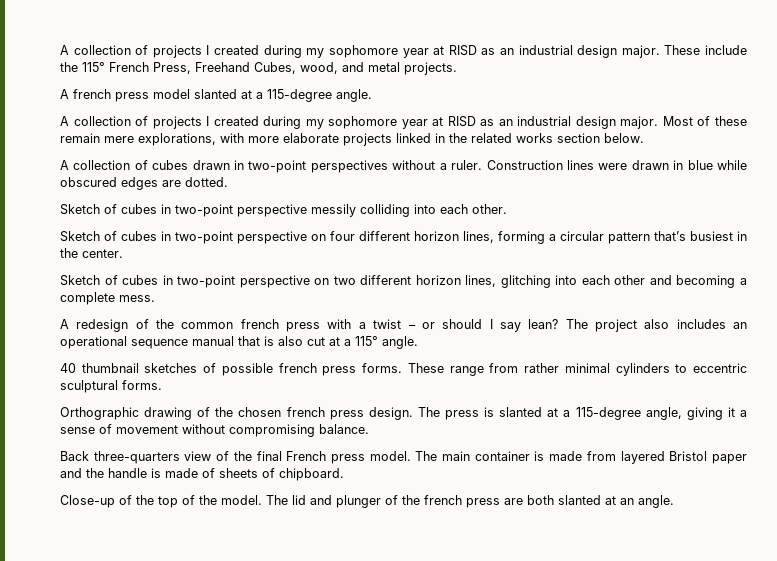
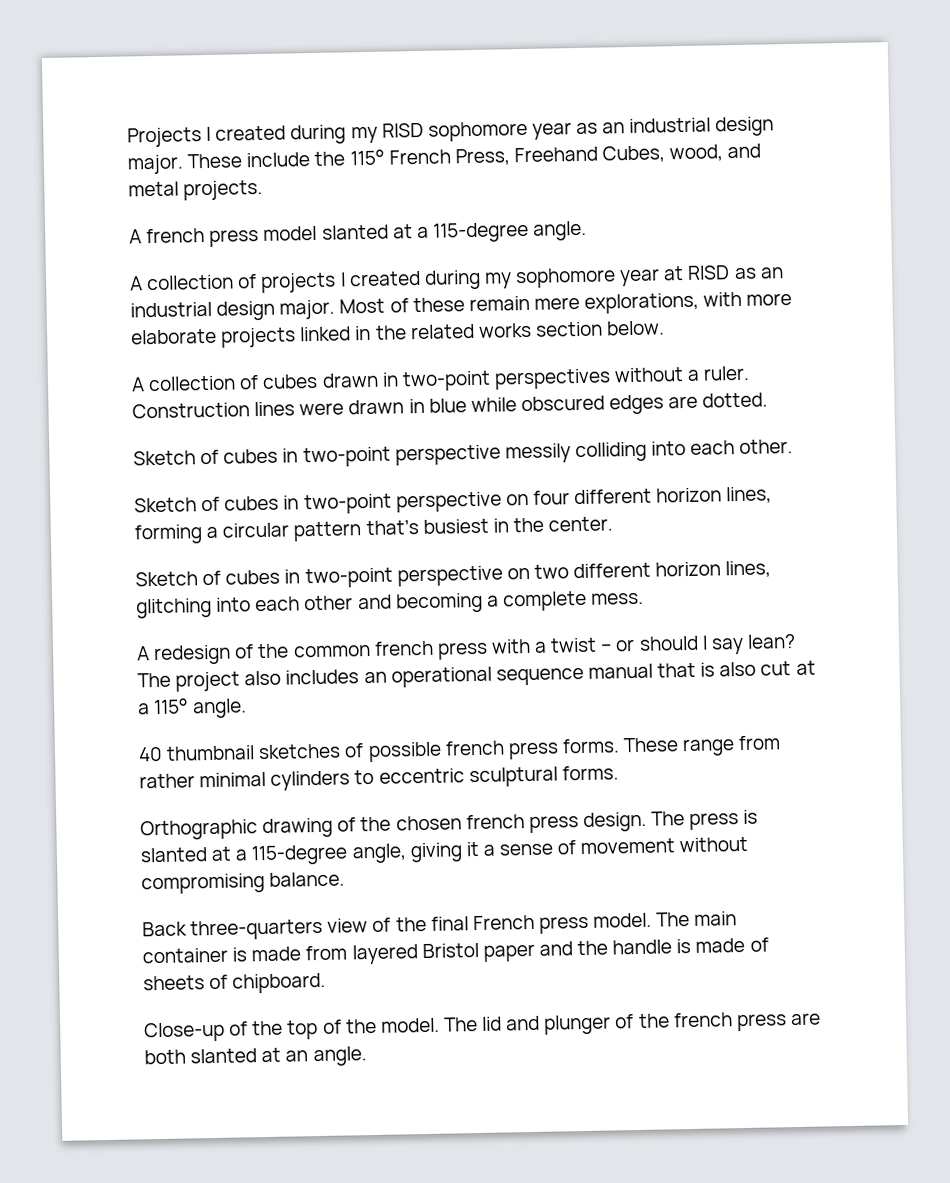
[60,45,477,58] A collection of projects I created during my sophomore year at RISD -> [127,120,572,148] Projects I created during my RISD sophomore year

